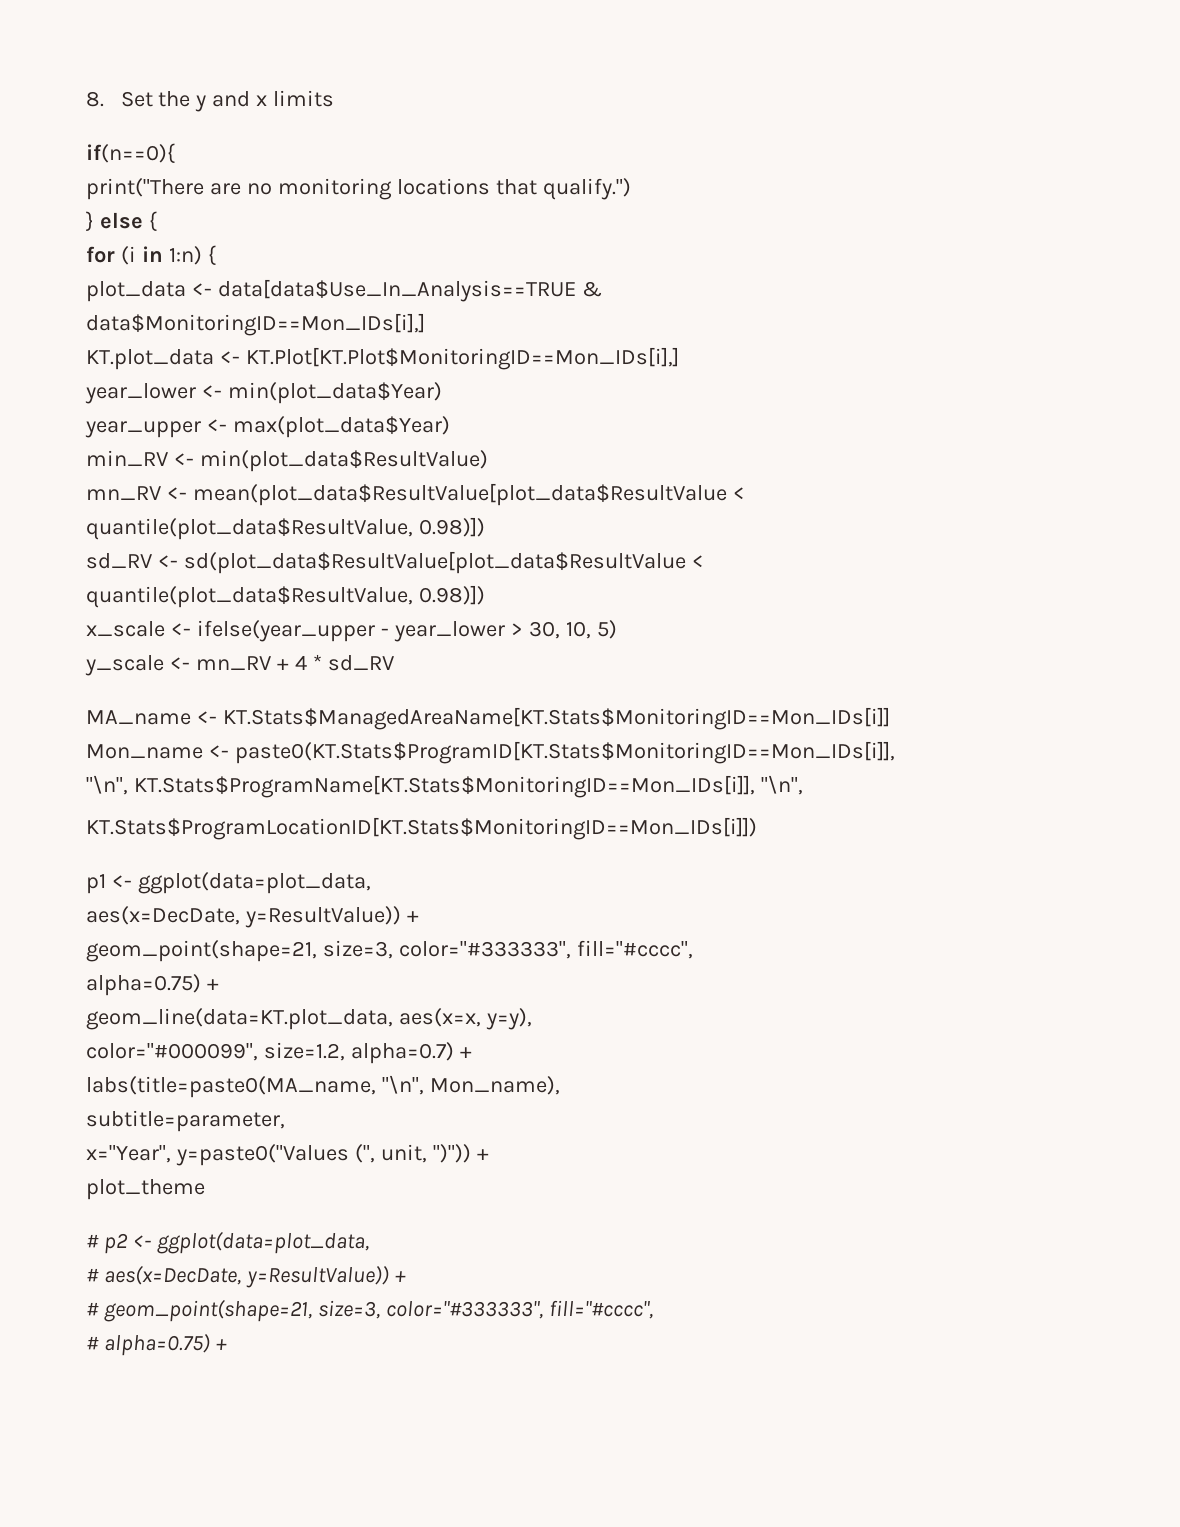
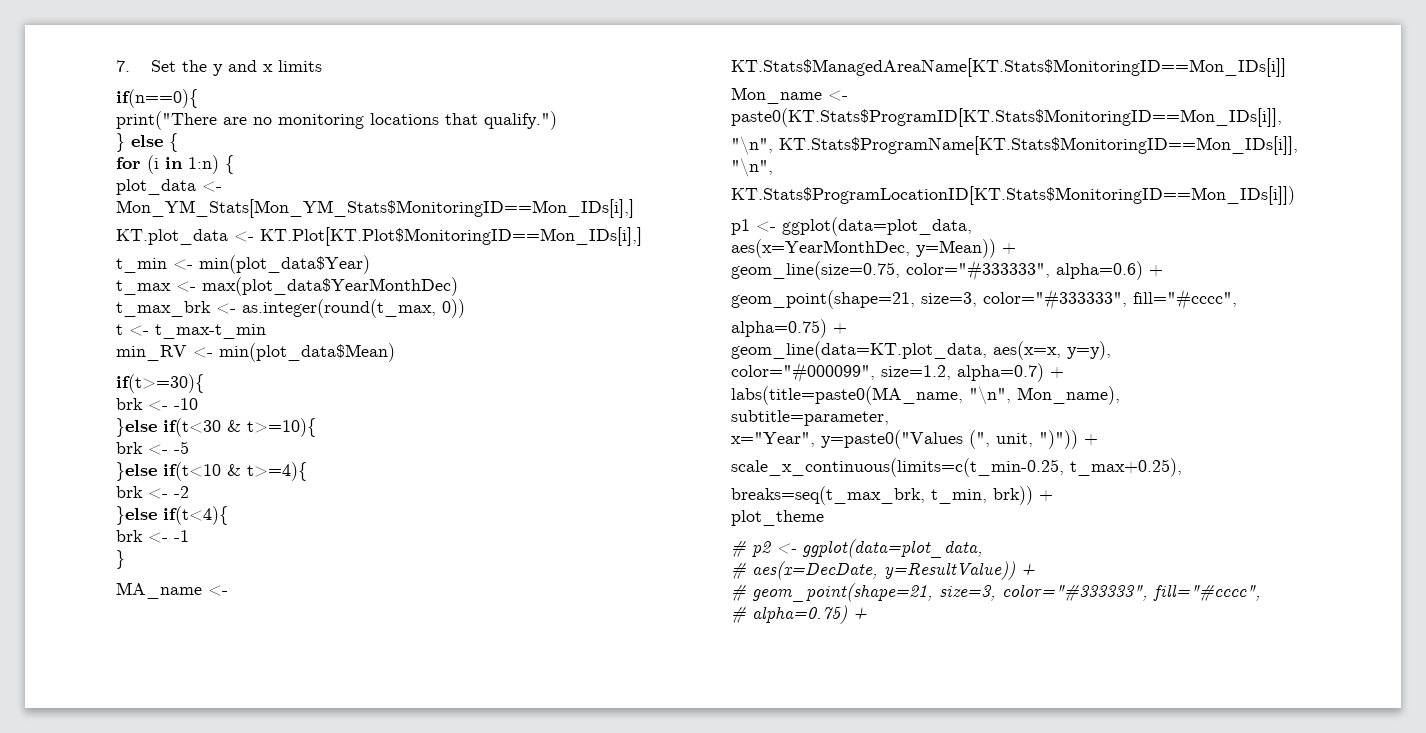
[86,91,104,107] 8. -> [116,60,130,72] 7.
[217,279,602,302] [86,313,425,336] data[data$Use_In_Analysis==TRUE & // data$MonitoringID==Mon_IDs[i],] -> [116,199,634,218] Mon_YM_Stats[Mon_YM_Stats$MonitoringID==Mon_IDs[i],]
[85,383,196,404] year_lower -> [116,258,167,273] t_min
[85,416,450,438] [86,450,488,472] [86,483,745,506] [86,517,485,540] [86,551,704,574] [86,585,485,608] [86,620,617,642] [85,654,394,676] year_upper <- max(plot_data$Year) // min_RV <- min(plot_data$ResultValue) // mn_RV <- mean(plot_data$ResultValue[plot_data$ResultValue < // quantile(plot_data$ResultValue, 0.98)]) // sd_RV <- sd(plot_data$ResultValue[plot_data$ResultValue < // quantile(plot_data$ResultValue, 0.98)]) // x_scale <- ifelse(year_upper - year_lower > 30, 10, 5) // y_scale <- mn_RV + 4 * sd_RV -> [116,277,458,296] [116,299,465,318] [116,324,266,339] [116,343,395,362] [116,374,204,393] [116,398,198,411] [116,418,316,437] [116,441,189,455] [116,462,307,481] [116,486,189,499] [116,506,228,525] [116,530,189,543] [116,550,125,569] t_max <- max(plot_data$YearMonthDec) // t_max_brk <- as.integer(round(t_max, 0)) // t <- t_max-t_min // min_RV <- min(plot_data$Mean) // if(t>=30){ // brk <- -10 // }else if(t<30 & t>=10){ // brk <- -5 // }else if(t<10 & t>=4){ // brk <- -2 // }else if(t<4){ // brk <- -1 // }
[86,906,401,928] aes(x=DecDate, y=ResultValue)) -> [731,239,1016,258] [731,260,1143,281] aes(x=YearMonthDec, y=Mean)) + // geom_line(size=0.75, color="#333333", alpha=0.6)
(489, 1154) none -> [731,458,1182,477] [731,486,1053,505] // scale_x_continuous(limits=c(t_min-0.25, t_max+0.25), // breaks=seq(t_max_brk, t_min, brk)) +

